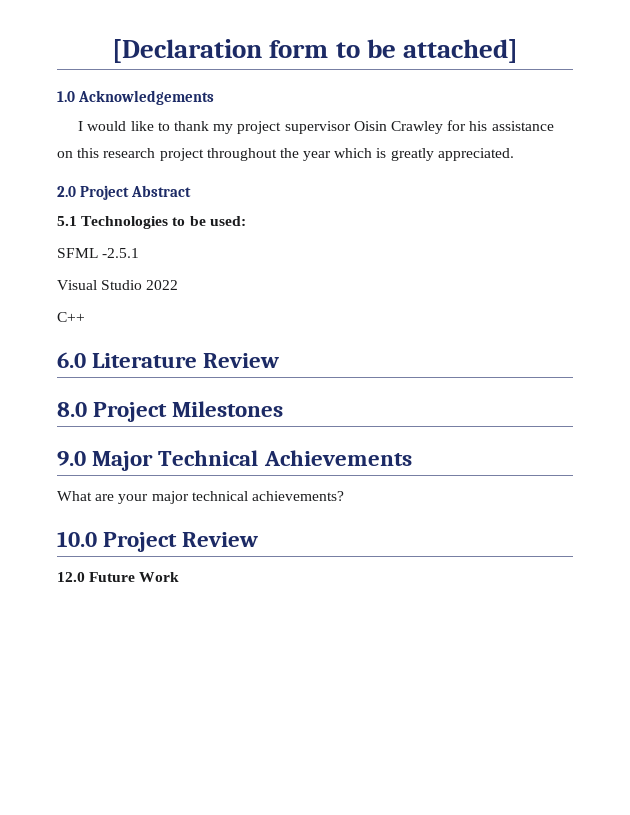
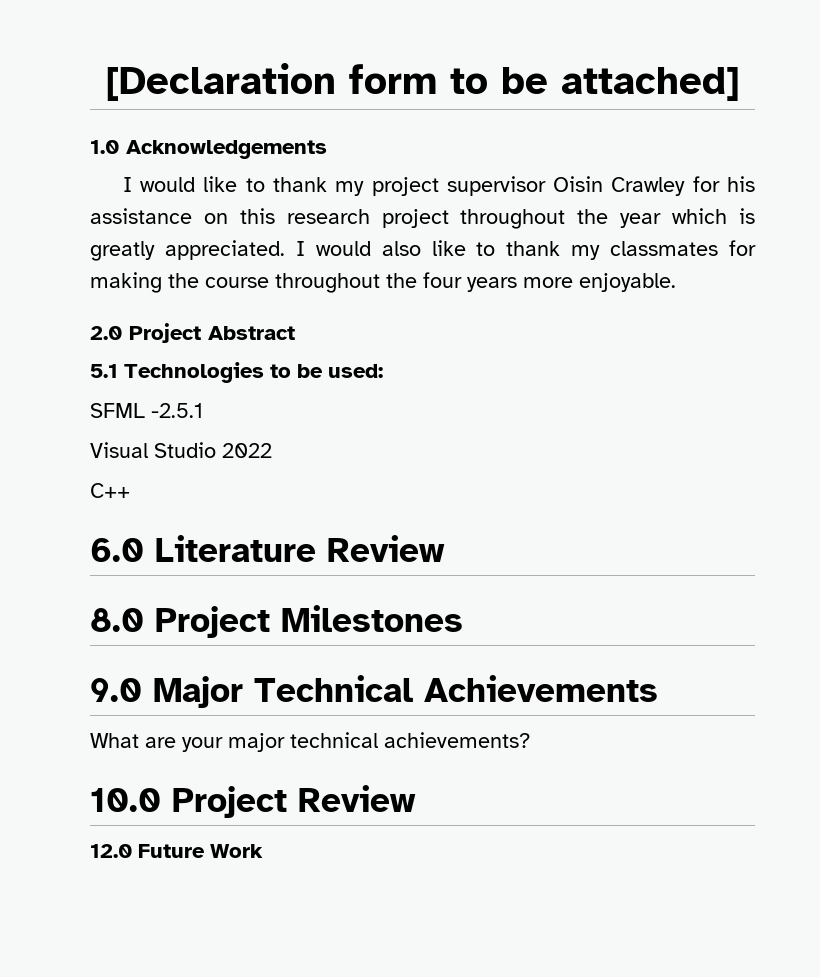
(514, 154) none -> [295,240,756,260] [90,272,676,293] I would also like to thank my classmates for making the course throughout the four years more enjoyable.

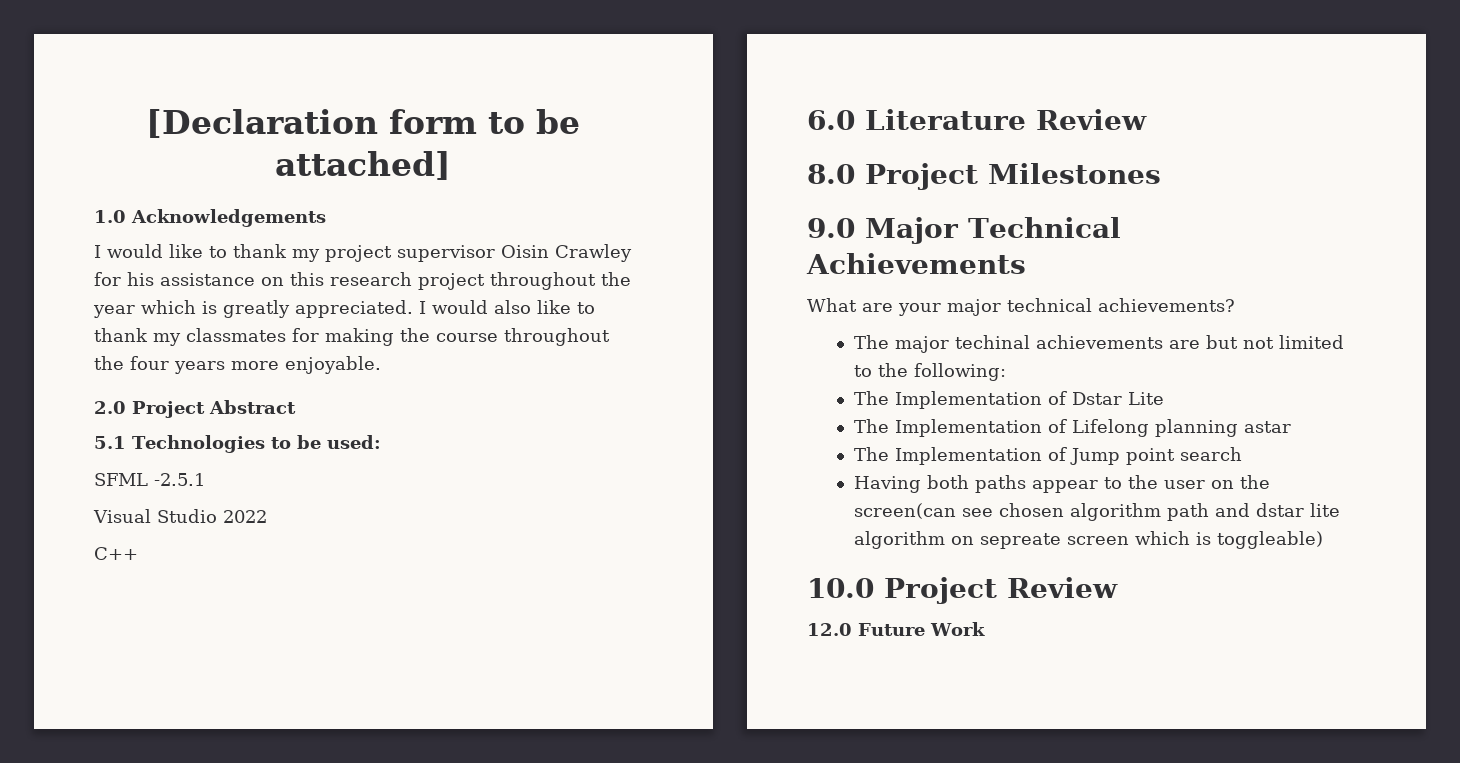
(530, 740) none -> [853,335,1344,353] [853,363,1006,381] [853,391,1164,409] [853,419,1291,437] [853,447,1242,465] [853,475,1270,493] [853,503,1340,521] [853,531,1323,549] // The major techinal achievements are but not limited to the following: // The Implementation of Dstar Lite // The Implementation of Lifelong planning astar // The Implementation of Jump point search // Having both paths appear to the user on the screen(can see chosen algorithm path and dstar lite algorithm on sepreate screen which is toggleable)

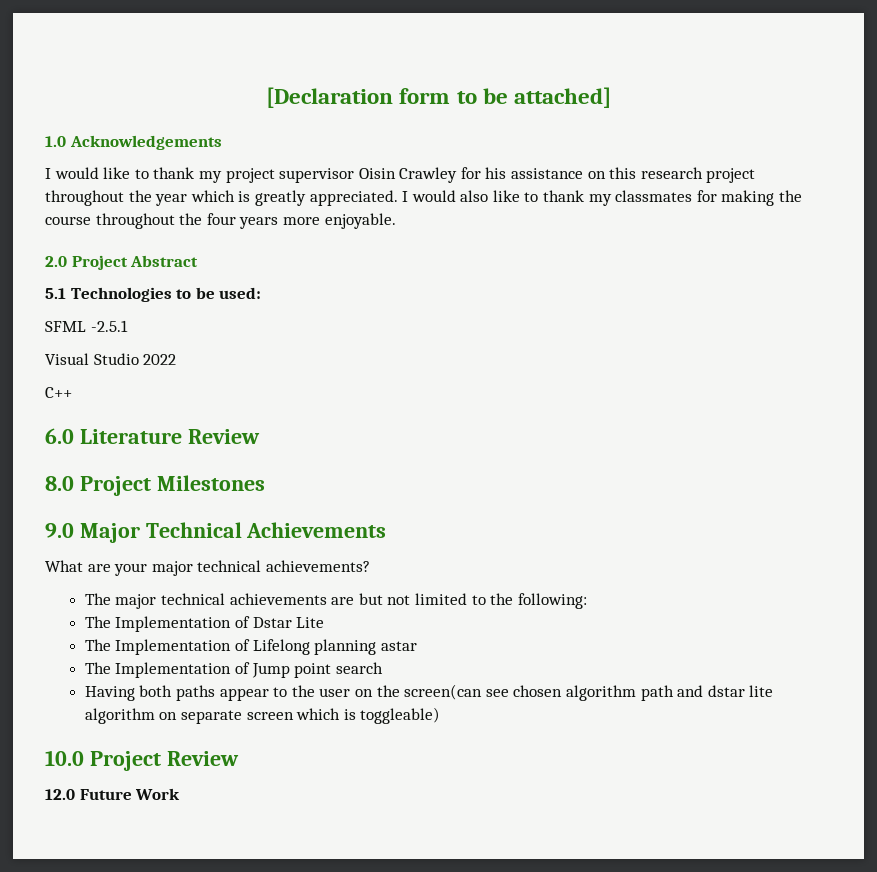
[954,335,1030,349] techinal -> [161,593,226,605] technical
[979,533,1061,549] sepreate -> [181,710,243,724] separate

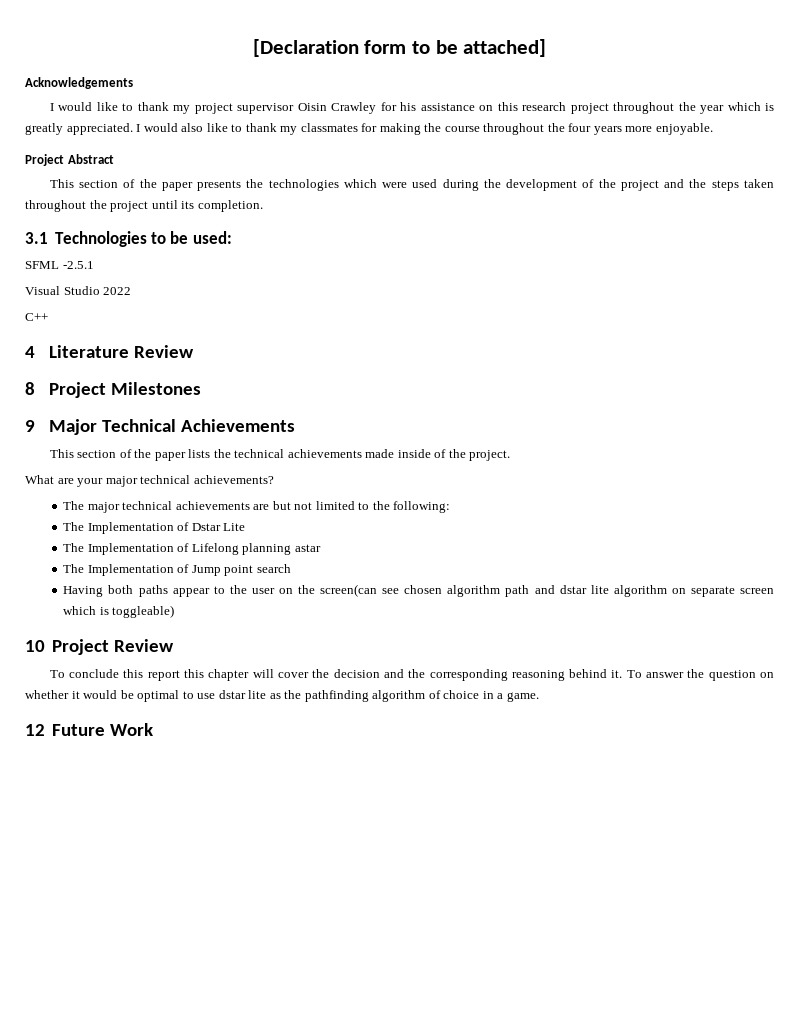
[45,136,66,147] 1.0 -> (547, 48) none
[45,256,67,267] 2.0 -> (713, 129) none
[45,288,66,299] 5.1 -> [49,179,774,191] [25,200,263,212] [25,232,48,244] This section of the paper presents the technologies which were used during the development of the project and the steps taken throughout the project until its completion. // 3.1
[45,428,74,444] 6.0 -> [25,346,35,358] 4
[45,476,74,491] 8.0 -> [25,382,35,395] 8
[45,523,74,538] 9.0 -> [25,420,35,432] 9
(387, 530) none -> [49,449,511,461] // This section of the paper lists the technical achievements made inside of the project.
[45,750,84,766] 10.0 -> [25,640,45,652] 10
[45,789,75,800] 12.0 -> [49,669,775,681] [25,690,539,702] [25,724,45,736] To conclude this report this chapter will cover the decision and the corresponding reasoning behind it. To answer the question on whether it would be optimal to use dstar lite as the pathfinding algorithm of choice in a game. // 12

